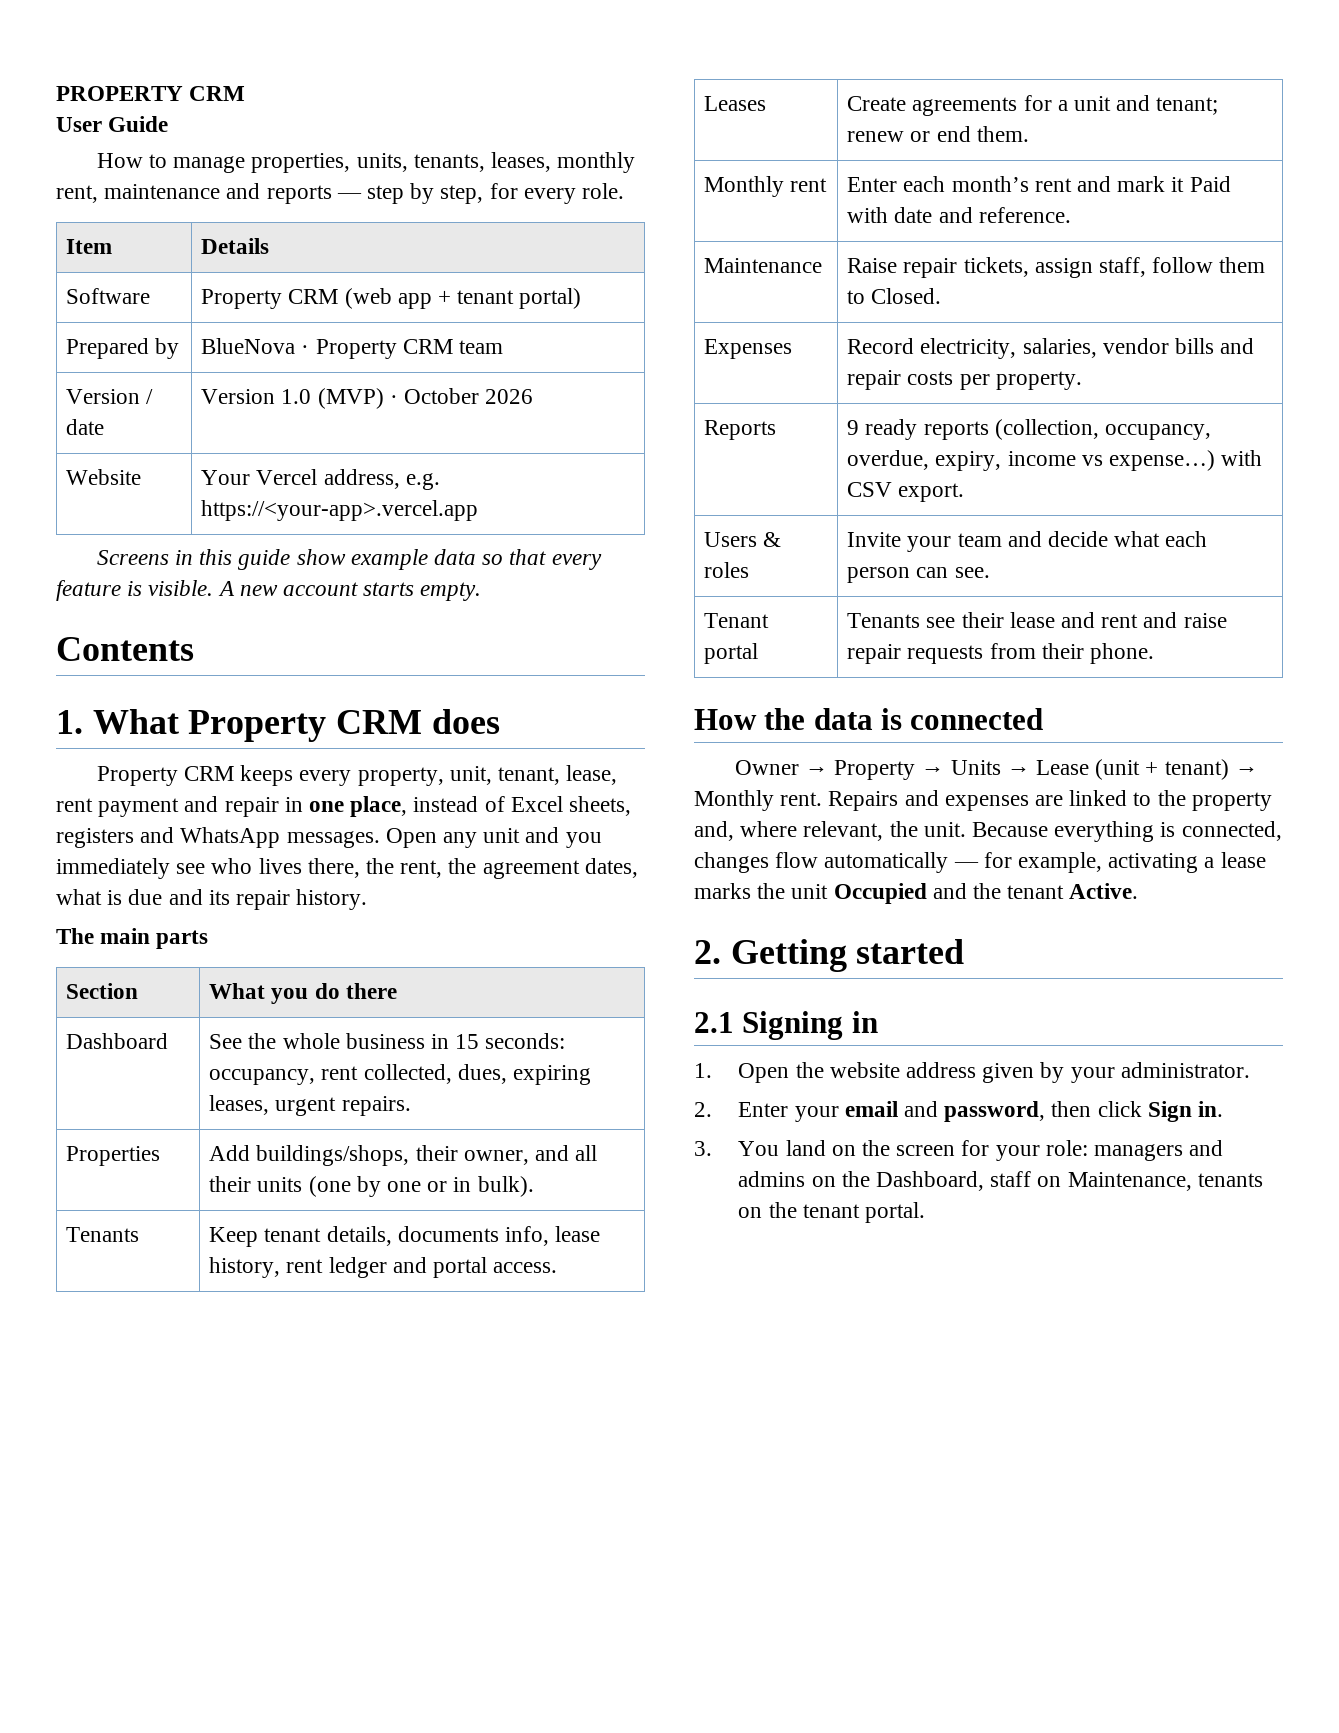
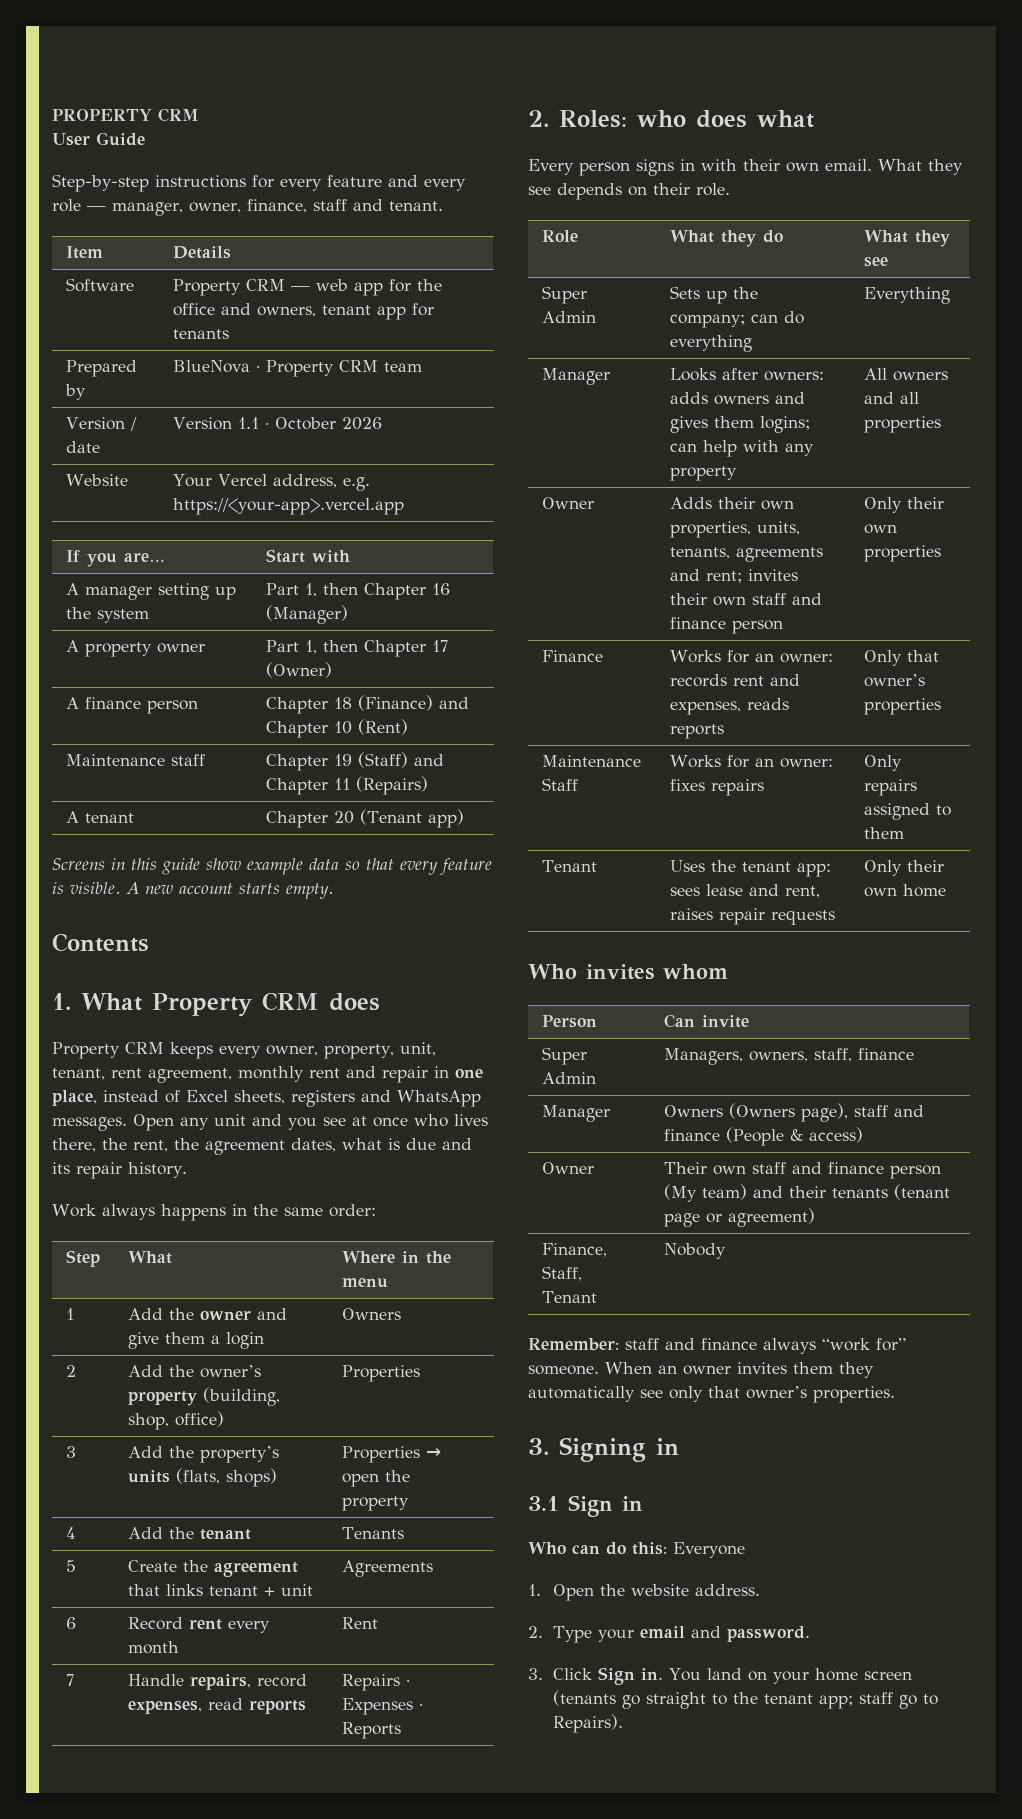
[96,152,636,173] [56,183,625,204] How to manage properties, units, tenants, leases, monthly rent, maintenance and reports — step by step, for every role. -> [52,174,466,192] [52,199,443,216] Step-by-step instructions for every feature and every role — manager, owner, finance, staff and tenant.
[344,288,582,309] (web app + tenant portal) -> [290,279,442,296] [172,303,434,320] [172,329,229,339] — web app for the office and owners, tenant app for tenants
[281,388,384,409] 1.0 (MVP) -> [237,417,259,429] 1.1
(479, 510) none -> [65,550,164,567] [265,549,350,563] [65,583,236,600] [65,607,149,623] [265,583,450,600] [265,605,348,624] [65,640,205,657] [265,640,448,657] [265,662,332,678] [65,697,198,714] [265,695,469,714] [265,719,408,738] [65,754,205,766] [265,752,444,771] [265,776,428,795] [65,811,134,823] [265,809,464,828] // If you are… | Start with // A manager setting up the system | Part 1, then Chapter 16 (Manager) // A property owner | Part 1, then Chapter 17 (Owner) // A finance person | Chapter 18 (Finance) and Chapter 10 (Rent) // Maintenance staff | Chapter 19 (Staff) and Chapter 11 (Repairs) // A tenant | Chapter 20 (Tenant app)
(352, 778) none -> [266,1045,318,1056] owner,
[566,765,618,785] [56,798,180,817] lease, rent payment -> [111,1066,340,1083] rent agreement, monthly rent
[56,858,206,879] immediately see -> [323,1116,408,1127] see at once
[56,928,209,949] [66,983,139,999] [209,983,397,1004] [66,1033,169,1049] [209,1033,566,1049] [209,1064,591,1085] [209,1095,411,1116] [66,1146,161,1166] [209,1145,598,1166] [209,1176,534,1197] [66,1227,140,1242] [209,1226,601,1247] [209,1257,558,1278] [704,96,767,111] [847,95,1219,116] [847,126,1029,142] [704,176,828,197] [847,176,1231,192] [847,207,1071,223] [704,258,823,273] [847,257,1266,278] [847,288,942,304] [704,339,793,359] [847,338,1255,359] [847,370,1082,390] [704,420,777,440] [847,419,1211,440] [847,450,1263,471] [847,482,965,502] [704,532,782,547] [704,562,750,578] [847,531,1208,552] [847,567,990,583] [704,613,770,628] [704,643,759,664] [847,612,1227,628] [847,643,1154,664] [694,708,1044,730] [734,759,1258,780] [694,790,1272,811] [694,821,1282,842] [694,852,1266,873] [694,883,1139,904] [694,939,965,972] [694,1011,878,1040] The main parts // Section | What you do there // Dashboard | See the whole business in 15 seconds: occupancy, rent collected, dues, expiring leases, urgent repairs. // Properties | Add buildings/shops, their owner, and all their units (one by one or in bulk). // Tenants | Keep tenant details, documents info, lease history, rent ledger and portal access. // Leases | Create agreements for a unit and tenant; renew or end them. // Monthly rent | Enter each month’s rent and mark it Paid with date and reference. // Maintenance | Raise repair tickets, assign staff, follow them to Closed. // Expenses | Record electricity, salaries, vendor bills and repair costs per property. // Reports | 9 ready reports (collection, occupancy, overdue, expiry, income vs expense…) with CSV export. // Users & roles | Invite your team and decide what each person can see. // Tenant portal | Tenants see their lease and rent and raise repair requests from their phone. // How the data is connected // Owner → Property → Units → Lease (unit + tenant) → Monthly rent. Repairs and expenses are linked to the property and, where relevant, the unit. Because everything is connected, changes flow automatically — for example, activating a lease marks the unit Occupied and the tenant Active. // 2. Getting started // 2.1 Signing in -> [52,1204,376,1221] [65,1250,100,1267] [127,1251,172,1264] [341,1251,451,1264] [341,1278,388,1288] [65,1308,74,1320] [127,1308,287,1320] [127,1332,264,1349] [341,1308,401,1320] [65,1365,76,1377] [127,1365,261,1378] [127,1387,280,1406] [127,1411,224,1430] [341,1365,420,1382] [65,1446,76,1458] [127,1446,279,1463] [127,1468,277,1487] [341,1446,441,1463] [341,1470,410,1487] [341,1496,409,1511] [65,1527,76,1539] [127,1527,251,1540] [341,1527,404,1539] [65,1560,76,1572] [127,1560,298,1577] [127,1584,313,1596] [341,1560,433,1577] [65,1617,76,1629] [127,1617,270,1633] [127,1641,179,1654] [341,1617,378,1629] [65,1674,74,1686] [127,1674,307,1690] [127,1698,306,1714] [341,1674,410,1691] [341,1698,423,1715] [341,1722,401,1739] [528,110,814,128] [528,159,963,176] [528,183,730,200] [541,230,578,242] [669,230,783,247] [863,230,950,247] [863,257,888,267] [541,286,587,304] [541,311,596,323] [669,286,758,304] [669,311,804,328] [669,335,752,352] [863,287,950,304] [541,368,610,385] [669,368,824,381] [669,392,805,405] [669,416,810,433] [669,440,814,457] [669,466,737,481] [863,368,948,381] [863,392,919,404] [863,416,941,433] [541,497,594,509] [669,497,794,510] [669,521,800,538] [669,547,823,562] [669,569,798,583] [669,593,822,606] [669,617,783,634] [863,497,944,513] [863,524,897,534] [863,545,941,562] [541,650,603,662] [669,650,833,663] [669,674,800,687] [669,698,789,715] [669,724,724,739] [863,650,939,666] [863,674,925,687] [863,698,941,715] [541,755,641,767] [541,778,578,791] [669,755,833,768] [669,779,764,796] [863,755,902,771] [863,779,917,796] [863,803,951,820] [863,827,904,839] [541,860,597,872] [669,860,831,877] [669,884,820,898] [669,908,835,925] [863,860,944,876] [863,884,946,897] [528,964,728,980] [541,1015,597,1028] [663,1014,749,1028] [541,1047,587,1065] [541,1072,596,1084] [663,1048,914,1065] [541,1105,610,1122] [663,1103,924,1122] [663,1127,863,1146] [541,1162,594,1174] [663,1162,941,1179] [663,1184,950,1202] [663,1208,815,1227] [541,1243,607,1257] [541,1266,582,1281] [541,1291,597,1303] [663,1243,726,1259] [528,1338,906,1354] [528,1362,874,1378] [528,1386,895,1403] [528,1437,679,1462] [528,1495,643,1517] [528,1542,745,1558] Work always happens in the same order: // Step | What | Where in the menu // 1 | Add the owner and give them a login | Owners // 2 | Add the owner’s property (building, shop, office) | Properties // 3 | Add the property’s units (flats, shops) | Properties → open the property // 4 | Add the tenant | Tenants // 5 | Create the agreement that links tenant + unit | Agreements // 6 | Record rent every month | Rent // 7 | Handle repairs, record expenses, read reports | Repairs · Expenses · Reports // 2. Roles: who does what // Every person signs in with their own email. What they see depends on their role. // Role | What they do | What they see // Super Admin | Sets up the company; can do everything | Everything // Manager | Looks after owners: adds owners and gives them logins; can help with any property | All owners and all properties // Owner | Adds their own properties, units, tenants, agreements and rent; invites their own staff and finance person | Only their own properties // Finance | Works for an owner: records rent and expenses, reads reports | Only that owner’s properties // Maintenance Staff | Works for an owner: fixes repairs | Only repairs assigned to them // Tenant | Uses the tenant app: sees lease and rent, raises repair requests | Only their own home // Who invites whom // Person | Can invite // Super Admin | Managers, owners, staff, finance // Manager | Owners (Owners page), staff and finance (People & access) // Owner | Their own staff and finance person (My team) and their tenants (tenant page or agreement) // Finance, Staff, Tenant | Nobody // Remember: staff and finance always “work for” someone. When an owner invites them they automatically see only that owner’s properties. // 3. Signing in // 3.1 Sign in // Who can do this: Everyone
[906,1062,1250,1083] [694,1102,789,1117] address given by your administrator. // 2. Enter -> [694,1584,760,1596] [528,1626,592,1643] address. // 2. Type
[944,1101,1142,1122] password, then click -> [726,1626,810,1642] [528,1668,592,1680] password. // 3. Click
[694,1141,712,1156] // 3. -> (663, 1674) none
[862,1140,1224,1161] [738,1171,1263,1191] [738,1202,926,1223] the screen for your role: managers and admins on the Dashboard, staff on Maintenance, tenants on the tenant portal. -> [772,1668,912,1684] [552,1690,938,1709] [552,1714,623,1733] your home screen (tenants go straight to the tenant app; staff go to Repairs).

